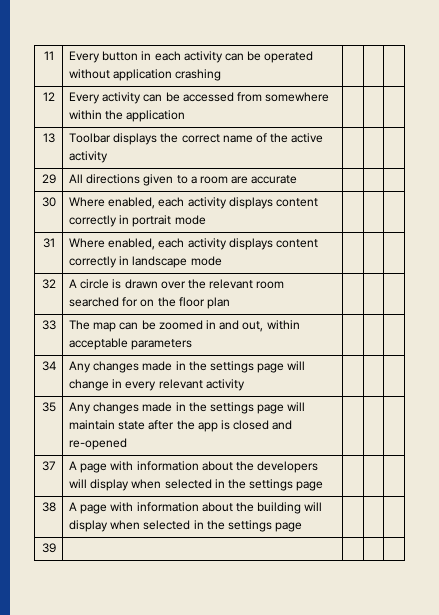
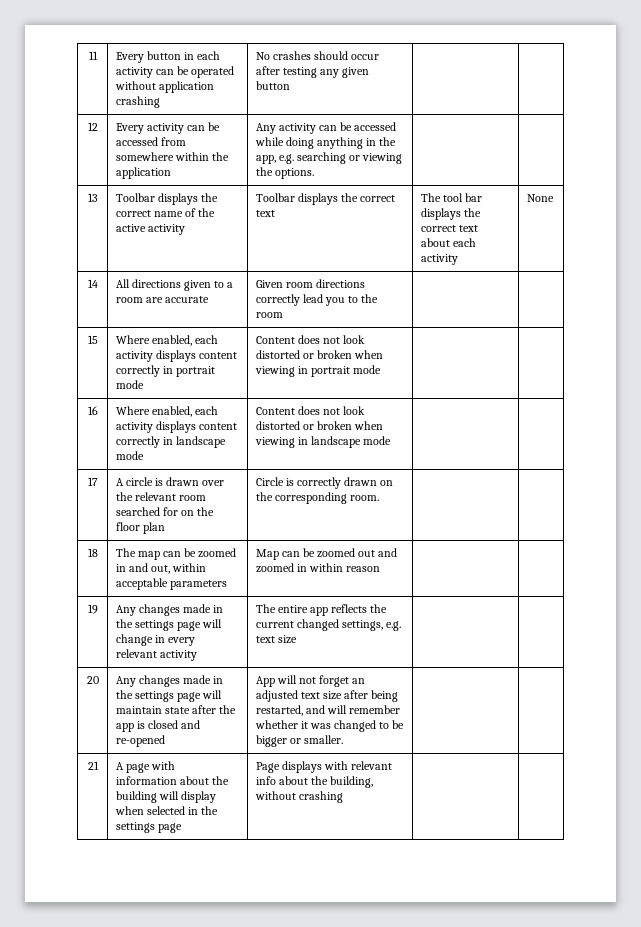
(222, 75) none -> [255,51,380,60] [255,66,370,78] [255,81,290,90] No crashes should occur after testing any given button
(186, 116) none -> [255,122,397,134] [254,137,397,149] [255,152,403,164] [255,167,315,179] Any activity can be accessed while doing anything in the app, e.g. searching or viewing the options.
[41,174,56,184] | | // 29 -> [255,193,396,205] [255,210,275,217] [420,193,483,202] [420,208,482,220] [420,225,479,232] [420,238,477,247] [420,254,458,265] [526,194,554,202] [87,279,98,288] Toolbar displays the correct text | The tool bar displays the correct text about each activity | None // 14
[41,197,56,207] | | // 30 -> [255,279,366,288] [255,294,379,306] [255,312,283,318] [87,335,98,344] Given room directions correctly lead you to the room | | // 15
[42,238,55,248] | | // 31 -> [255,335,366,344] [255,350,384,359] [254,365,382,377] [87,406,98,415] Content does not look distorted or broken when viewing in portrait mode | | // 16
[41,279,56,289] | | // 32 -> [255,406,366,415] [255,421,384,430] [254,436,392,448] [87,477,98,486] Content does not look distorted or broken when viewing in landscape mode | | // 17
[41,320,56,330] | | // 33 -> [255,477,394,489] [255,492,380,504] [87,548,98,557] Circle is correctly drawn on the corresponding room. | | // 18
[41,361,56,371] | | // 34 -> [255,548,398,560] [255,563,381,573] [87,604,98,614] Map can be zoomed out and zoomed in within reason | | // 19
[41,402,56,412] | | // 35 -> [255,604,388,616] [255,619,402,631] [255,635,298,644] [86,676,99,684] The entire app reflects the current changed settings, e.g. text size | | // 20
[41,461,56,471] [68,461,319,473] [68,479,324,491] [41,502,56,512] | | // 37 | A page with information about the developers will display when selected in the settings page | | | // 38 -> [255,675,366,687] [255,690,399,702] [255,705,401,716] [254,720,405,732] [255,735,344,747] [87,761,99,770] App will not forget an adjusted text size after being restarted, and will remember whether it was changed to be bigger or smaller. | | // 21
[41,543,56,553] | | // 39 | | -> [255,761,393,773] [255,776,374,788] [254,791,344,803] Page displays with relevant info about the building, without crashing

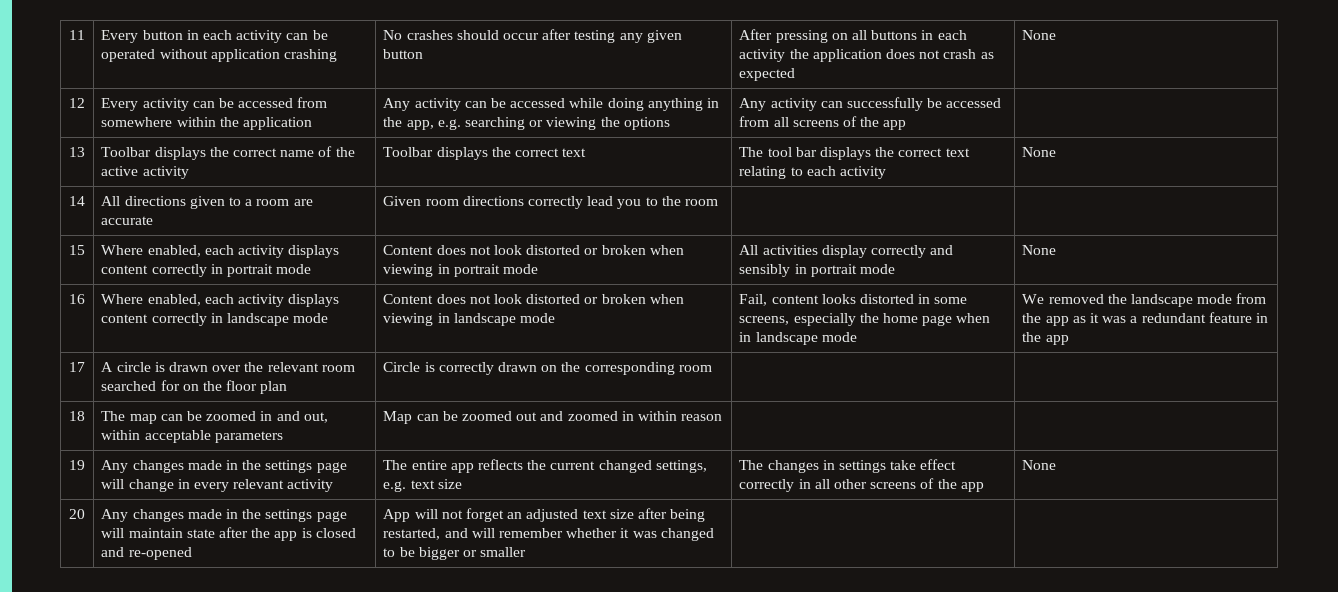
(290, 85) | -> [739,29,967,43] [739,49,994,62] [739,68,796,81] [1022,30,1057,40] After pressing on all buttons in each activity the application does not crash as expected | None
[275,168,315,179] options. | -> [623,117,670,130] [739,97,1002,111] [739,116,907,130] options | Any activity can successfully be accessed from all screens of the app
[420,238,450,247] about -> [739,166,803,179] relating to
(382, 369) | -> [739,245,954,258] [739,264,896,277] [1022,245,1057,255] All activities display correctly and sensibly in portrait mode | None
(392, 440) | -> [739,294,968,306] [739,313,991,326] [739,332,857,345] [1022,293,1267,307] [1022,312,1268,326] [1022,332,1069,345] Fail, content looks distorted in some screens, especially the home page when in landscape mode | We removed the landscape mode from the app as it was a redundant feature in the app
[350,495,380,501] room. -> [678,365,712,372] room
(298, 639) | -> [739,459,957,473] [739,478,984,492] [1022,460,1057,470] The changes in settings take effect correctly in all other screens of the app | None
[304,735,344,744] [87,761,99,770] [115,761,176,773] [115,776,230,785] [115,791,217,803] [114,806,219,815] [115,822,183,833] [255,761,393,773] [255,776,374,788] [254,791,344,803] smaller. | | // 21 | A page with information about the building will display when selected in the settings page | Page displays with relevant info about the building, without crashing -> [480,547,527,557] smaller

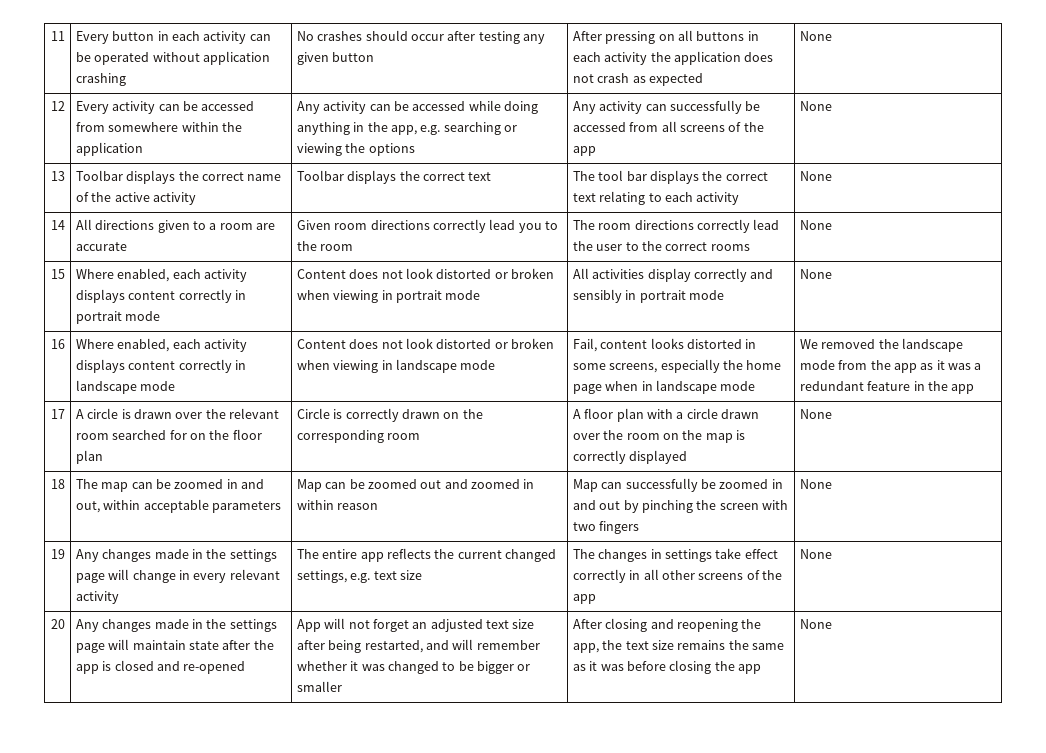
(907, 125) | -> [799,101,832,111] | None
(718, 202) | -> [572,219,780,233] [572,241,750,251] [799,220,832,230] The room directions correctly lead the user to the correct rooms | None
(712, 368) | -> [572,408,760,422] [572,430,746,443] [572,450,688,464] [799,409,832,419] A floor plan with a circle drawn over the room on the map is correctly displayed | None
(723, 417) | -> [572,478,783,492] [572,500,789,513] [572,521,640,534] [799,479,832,489] Map can successfully be zoomed in and out by pinching the screen with two fingers | None
(527, 552) | -> [572,618,762,632] [572,640,785,653] [572,660,762,674] [799,619,832,629] After closing and reopening the app, the text size remains the same as it was before closing the app | None

